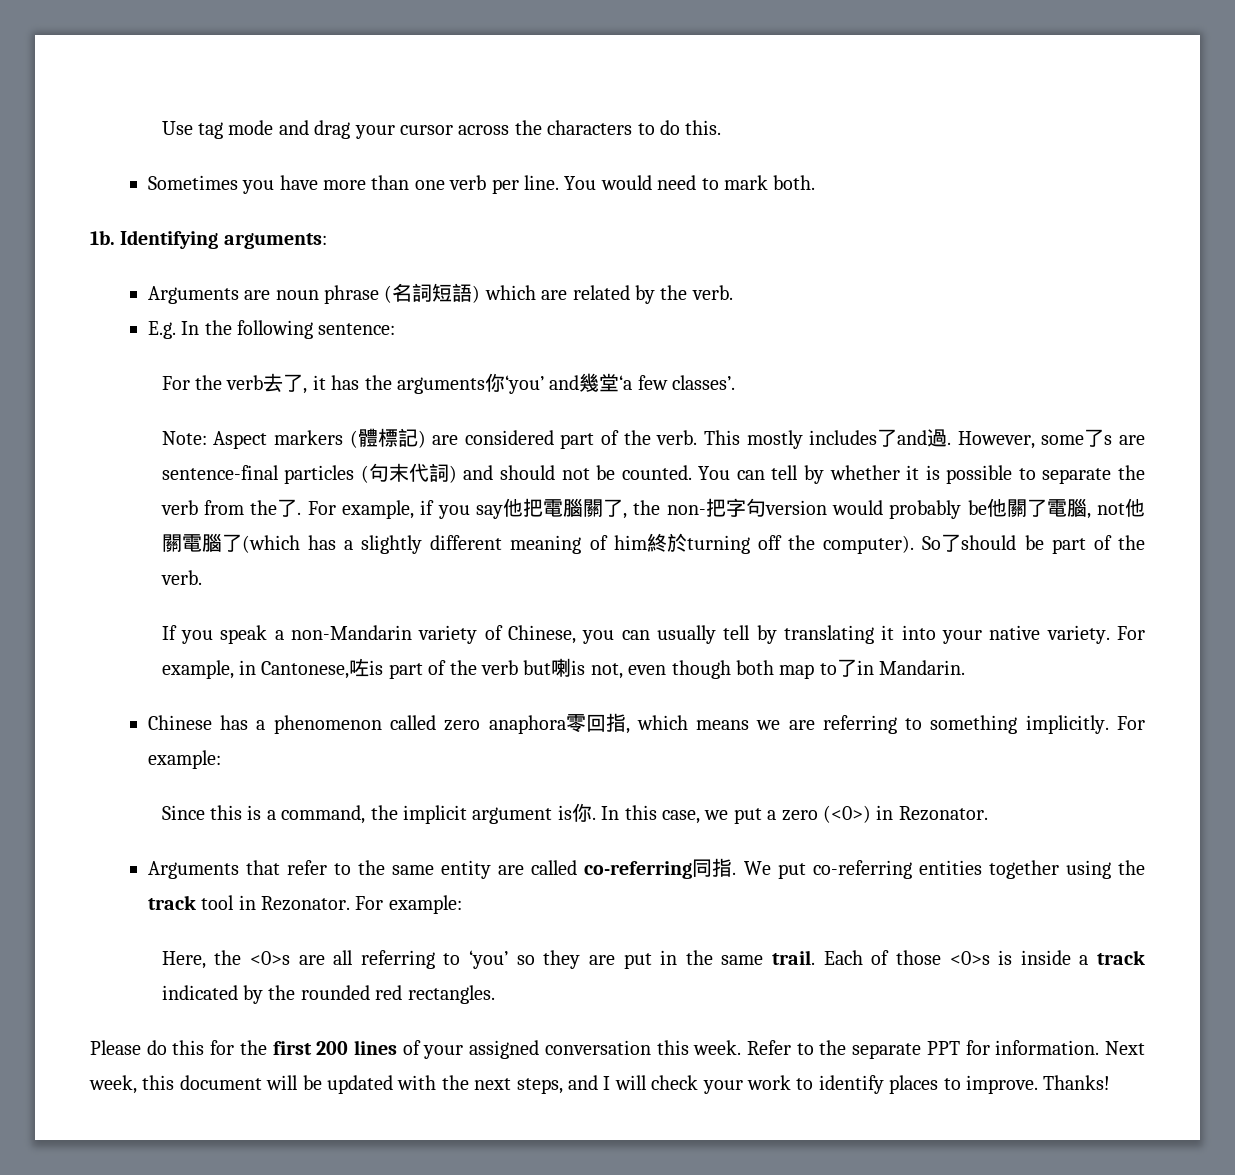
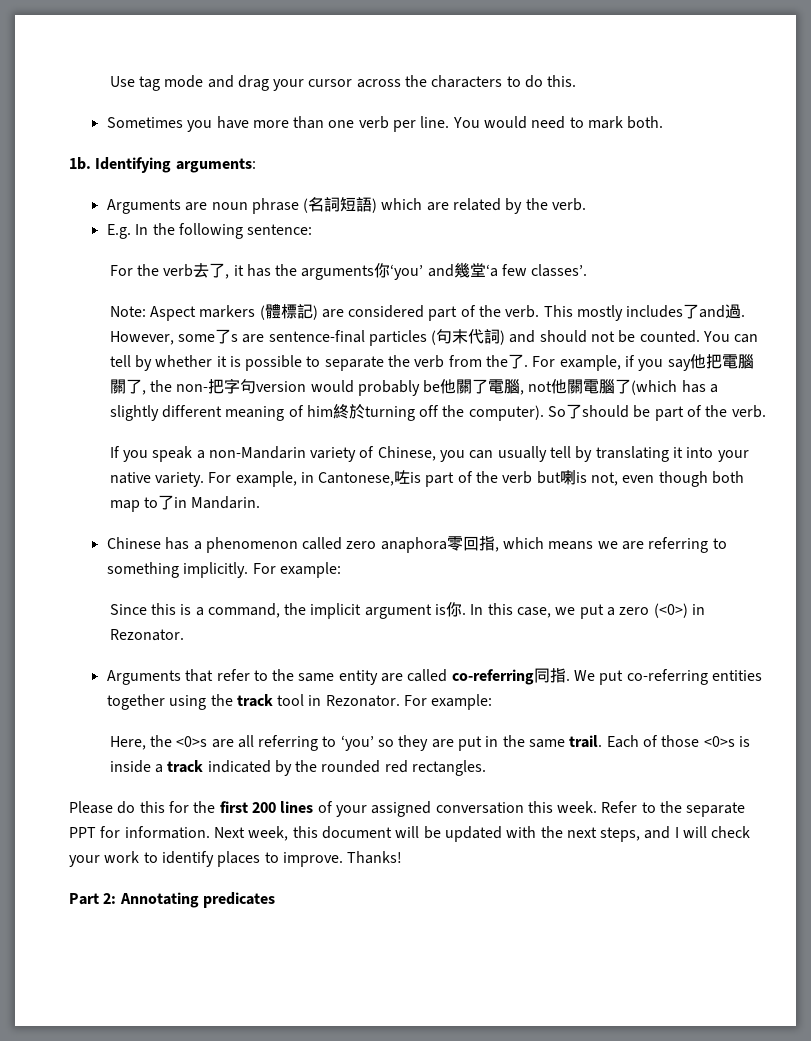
(1111, 1082) none -> [69,892,275,908] // Part 2: Annotating predicates

